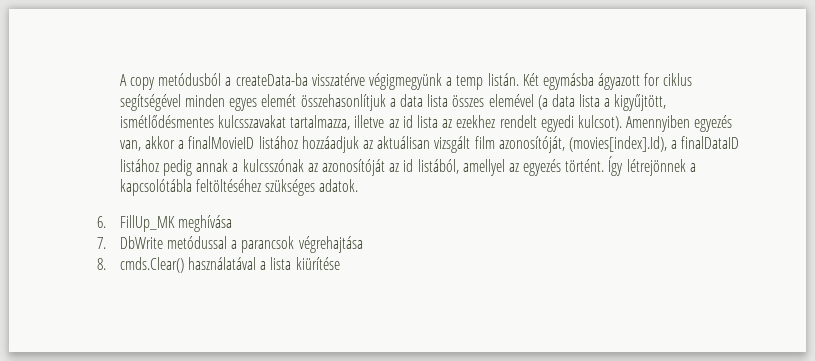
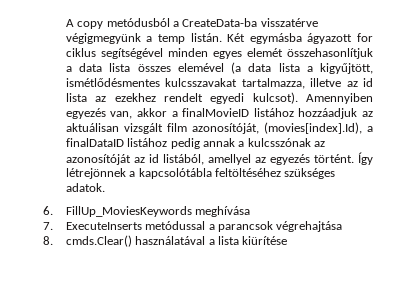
[235,73,308,86] createData-ba -> [182,18,258,27] CreateData-ba
[119,215,175,232] FillUp_MK -> [65,206,192,217] FillUp_MoviesKeywords
[119,236,163,249] DbWrite -> [65,222,142,230] ExecuteInserts

